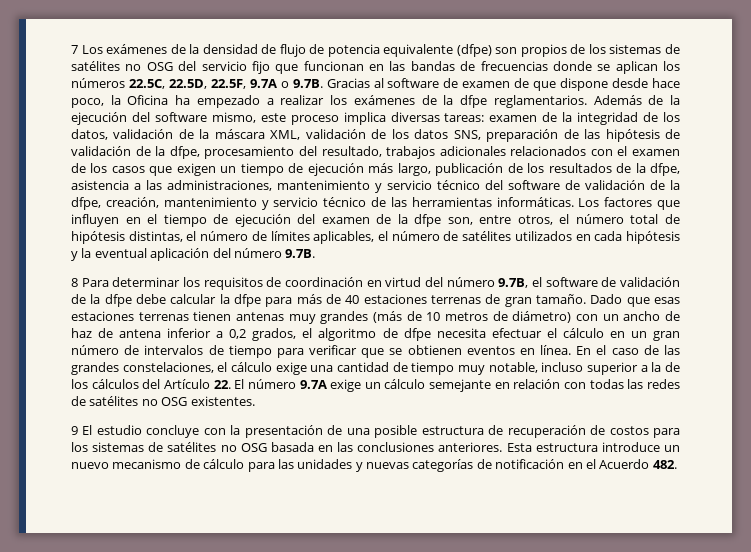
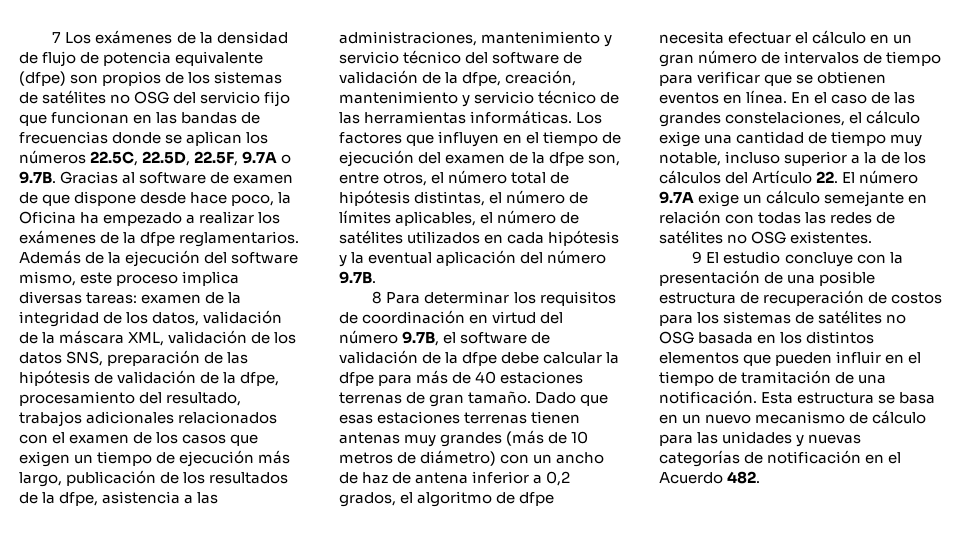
[337,442,660,452] las conclusiones anteriores. Esta estructura introduce -> [780,331,875,344] [659,351,922,366] [659,370,887,386] [659,390,936,404] [659,414,678,424] los distintos elementos que pueden influir en el tiempo de tramitación de una notificación. Esta estructura se basa en

